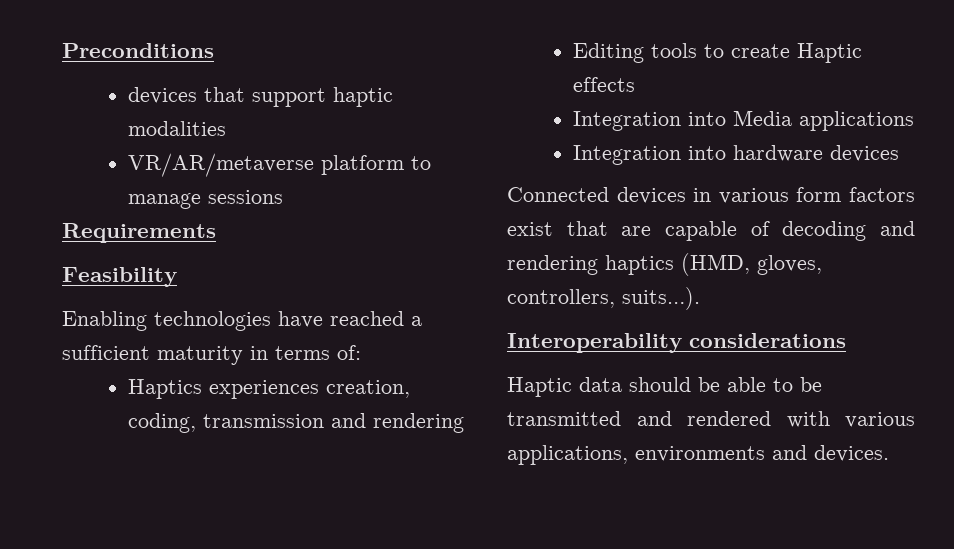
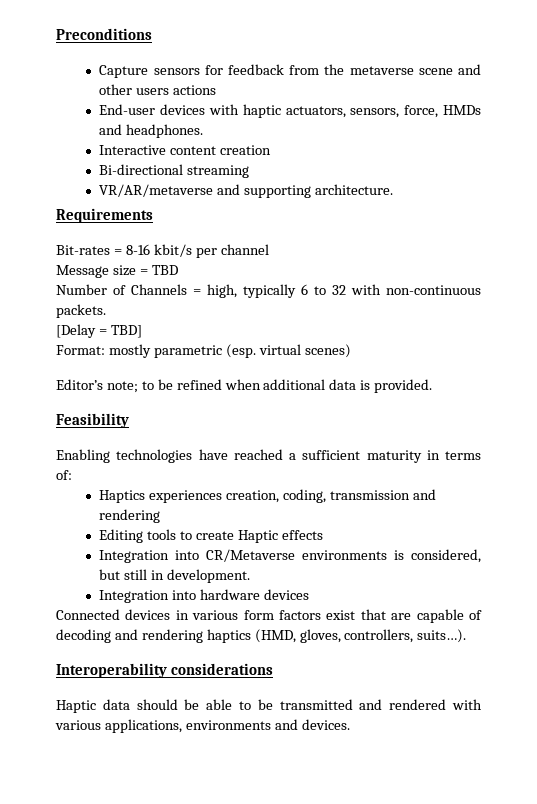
[128,87,394,107] [128,121,227,136] [128,153,432,177] [128,190,284,209] [62,223,216,243] devices that support haptic modalities // VR/AR/metaverse platform to manage sessions // Requirements -> [99,64,481,78] [99,84,217,95] [99,104,481,118] [99,124,204,138] [99,145,272,155] [99,164,250,178] [99,184,394,198] [56,208,153,223] [56,244,269,258] [56,265,178,278] [56,284,481,298] [56,304,106,318] [56,324,142,338] [56,344,351,358] [56,379,433,393] Capture sensors for feedback from the metaverse scene and other users actions // End-user devices with haptic actuators, sensors, force, HMDs and headphones. // Interactive content creation // Bi-directional streaming // VR/AR/metaverse and supporting architecture. // Requirements // Bit-rates = 8-16 kbit/s per channel // Message size = TBD // Number of Channels = high, typically 6 to 32 with non-continuous packets. // [Delay = TBD] // Format: mostly parametric (esp. virtual scenes) // Editor’s note; to be refined when additional data is provided.
[733,110,915,131] Media applications -> [206,549,481,563] [99,569,251,583] CR/Metaverse environments is considered, but still in development.

